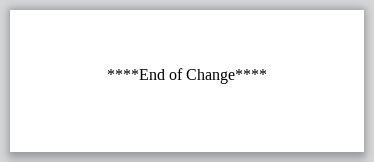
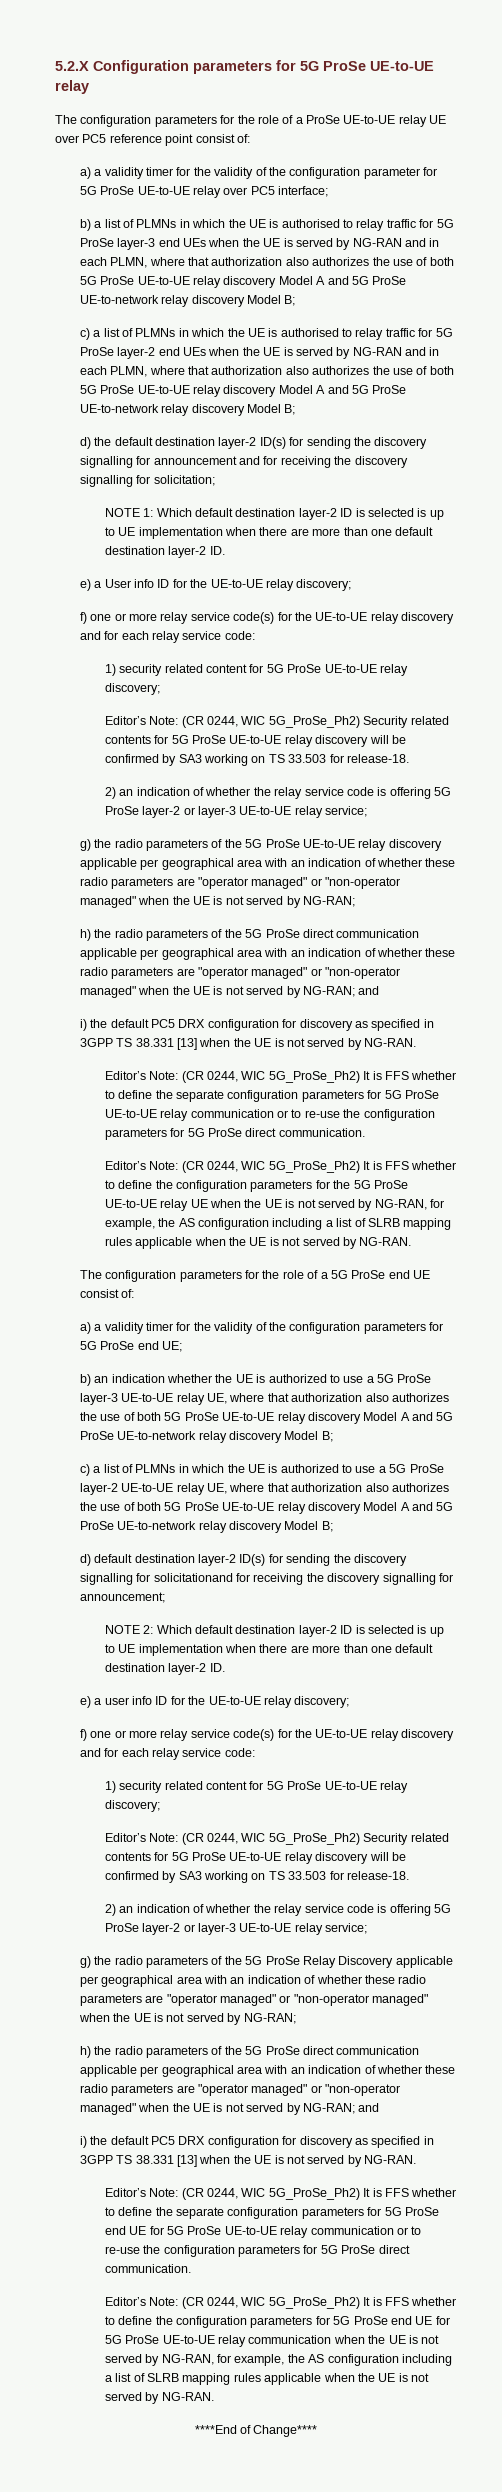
(106, 74) none -> [55,60,434,74] [55,80,89,94] [55,115,447,127] [55,134,250,146] [79,167,438,179] [79,186,329,198] [79,219,454,231] [79,238,440,250] [79,257,454,268] [79,276,407,288] [79,295,296,307] [79,328,453,340] [79,347,440,359] [79,366,454,377] [79,385,407,397] [79,404,296,416] [79,437,428,449] [79,456,408,468] [79,475,215,487] [104,508,444,520] [104,527,434,539] [104,546,225,558] [79,579,352,591] [79,612,455,624] [79,631,255,643] [104,664,408,676] [104,683,160,695] [104,716,449,728] [104,735,406,747] [104,754,409,766] [104,787,452,799] [104,806,368,818] [79,839,442,851] [79,858,456,870] [79,877,401,889] [79,896,355,908] [79,929,420,941] [79,948,456,960] [79,967,401,979] [79,986,380,998] [79,1019,434,1031] [79,1038,417,1050] [104,1071,457,1083] [104,1090,439,1102] [104,1109,435,1121] [104,1128,365,1140] [104,1161,457,1173] [104,1180,408,1192] [104,1199,445,1211] [104,1218,452,1230] [104,1237,412,1249] [79,1270,431,1282] [79,1289,135,1298] [79,1322,444,1334] [79,1341,183,1352] [79,1374,432,1386] [79,1393,449,1405] [79,1412,454,1424] [79,1431,333,1443] [79,1464,444,1476] [79,1483,449,1495] [79,1502,454,1514] [79,1521,333,1533] [79,1554,407,1566] [79,1573,453,1585] [79,1592,165,1603] [104,1625,444,1637] [104,1644,434,1656] [104,1663,225,1675] [79,1696,350,1708] [79,1729,455,1741] [79,1748,255,1760] [104,1781,408,1793] [104,1800,160,1812] [104,1833,449,1845] [104,1852,406,1864] [104,1871,409,1883] [104,1904,452,1916] [104,1923,368,1935] [79,1956,453,1968] [79,1975,427,1987] [79,1994,429,2006] [78,2013,296,2025] [79,2046,420,2058] [79,2065,456,2077] [79,2084,401,2096] [79,2103,380,2115] [79,2136,434,2148] [79,2155,417,2167] [104,2188,457,2200] [104,2207,439,2219] [104,2226,422,2238] [104,2245,410,2257] [104,2264,191,2273] [104,2297,457,2309] [104,2316,450,2328] [104,2335,440,2347] [104,2354,452,2366] [104,2373,430,2385] [104,2392,214,2404] 5.2.X Configuration parameters for 5G ProSe UE-to-UE relay // The configuration parameters for the role of a ProSe UE-to-UE relay UE over PC5 reference point consist of: // a) a validity timer for the validity of the configuration parameter for 5G ProSe UE-to-UE relay over PC5 interface; // b) a list of PLMNs in which the UE is authorised to relay traffic for 5G ProSe layer-3 end UEs when the UE is served by NG-RAN and in each PLMN, where that authorization also authorizes the use of both 5G ProSe UE-to-UE relay discovery Model A and 5G ProSe UE-to-network relay discovery Model B; // c) a list of PLMNs in which the UE is authorised to relay traffic for 5G ProSe layer-2 end UEs when the UE is served by NG-RAN and in each PLMN, where that authorization also authorizes the use of both 5G ProSe UE-to-UE relay discovery Model A and 5G ProSe UE-to-network relay discovery Model B; // d) the default destination layer-2 ID(s) for sending the discovery signalling for announcement and for receiving the discovery signalling for solicitation; // NOTE 1: Which default destination layer-2 ID is selected is up to UE implementation when there are more than one default destination layer-2 ID. // e) a User info ID for the UE-to-UE relay discovery; // f) one or more relay service code(s) for the UE-to-UE relay discovery and for each relay service code: // 1) security related content for 5G ProSe UE-to-UE relay discovery; // Editor’s Note: (CR 0244, WIC 5G_ProSe_Ph2) Security related contents for 5G ProSe UE-to-UE relay discovery will be confirmed by SA3 working on TS 33.503 for release-18. // 2) an indication of whether the relay service code is offering 5G ProSe layer-2 or layer-3 UE-to-UE relay service; // g) the radio parameters of the 5G ProSe UE-to-UE relay discovery applicable per geographical area with an indication of whether these radio parameters are "operator managed" or "non-operator managed" when the UE is not served by NG-RAN; // h) the radio parameters of the 5G ProSe direct communication applicable per geographical area with an indication of whether these radio parameters are "operator managed" or "non-operator managed" when the UE is not served by NG-RAN; and // i) the default PC5 DRX configuration for discovery as specified in 3GPP TS 38.331 [13] when the UE is not served by NG-RAN. // Editor’s Note: (CR 0244, WIC 5G_ProSe_Ph2) It is FFS whether to define the separate configuration parameters for 5G ProSe UE-to-UE relay communication or to re-use the configuration parameters for 5G ProSe direct communication. // Editor’s Note: (CR 0244, WIC 5G_ProSe_Ph2) It is FFS whether to define the configuration parameters for the 5G ProSe UE-to-UE relay UE when the UE is not served by NG-RAN, for example, the AS configuration including a list of SLRB mapping rules applicable when the UE is not served by NG-RAN. // The configuration parameters for the role of a 5G ProSe end UE consist of: // a) a validity timer for the validity of the configuration parameters for 5G ProSe end UE; // b) an indication whether the UE is authorized to use a 5G ProSe layer-3 UE-to-UE relay UE, where that authorization also authorizes the use of both 5G ProSe UE-to-UE relay discovery Model A and 5G ProSe UE-to-network relay discovery Model B; // c) a list of PLMNs in which the UE is authorized to use a 5G ProSe layer-2 UE-to-UE relay UE, where that authorization also authorizes the use of both 5G ProSe UE-to-UE relay discovery Model A and 5G ProSe UE-to-network relay discovery Model B; // d) default destination layer-2 ID(s) for sending the discovery signalling for solicitationand for receiving the discovery signalling for announcement; // NOTE 2: Which default destination layer-2 ID is selected is up to UE implementation when there are more than one default destination layer-2 ID. // e) a user info ID for the UE-to-UE relay discovery; // f) one or more relay service code(s) for the UE-to-UE relay discovery and for each relay service code: // 1) security related content for 5G ProSe UE-to-UE relay discovery; // Editor’s Note: (CR 0244, WIC 5G_ProSe_Ph2) Security related contents for 5G ProSe UE-to-UE relay discovery will be confirmed by SA3 working on TS 33.503 for release-18. // 2) an indication of whether the relay service code is offering 5G ProSe layer-2 or layer-3 UE-to-UE relay service; // g) the radio parameters of the 5G ProSe Relay Discovery applicable per geographical area with an indication of whether these radio parameters are "operator managed" or "non-operator managed" when the UE is not served by NG-RAN; // h) the radio parameters of the 5G ProSe direct communication applicable per geographical area with an indication of whether these radio parameters are "operator managed" or "non-operator managed" when the UE is not served by NG-RAN; and // i) the default PC5 DRX configuration for discovery as specified in 3GPP TS 38.331 [13] when the UE is not served by NG-RAN. // Editor’s Note: (CR 0244, WIC 5G_ProSe_Ph2) It is FFS whether to define the separate configuration parameters for 5G ProSe end UE for 5G ProSe UE-to-UE relay communication or to re-use the configuration parameters for 5G ProSe direct communication. // Editor’s Note: (CR 0244, WIC 5G_ProSe_Ph2) It is FFS whether to define the configuration parameters for 5G ProSe end UE for 5G ProSe UE-to-UE relay communication when the UE is not served by NG-RAN, for example, the AS configuration including a list of SLRB mapping rules applicable when the UE is not served by NG-RAN. //

